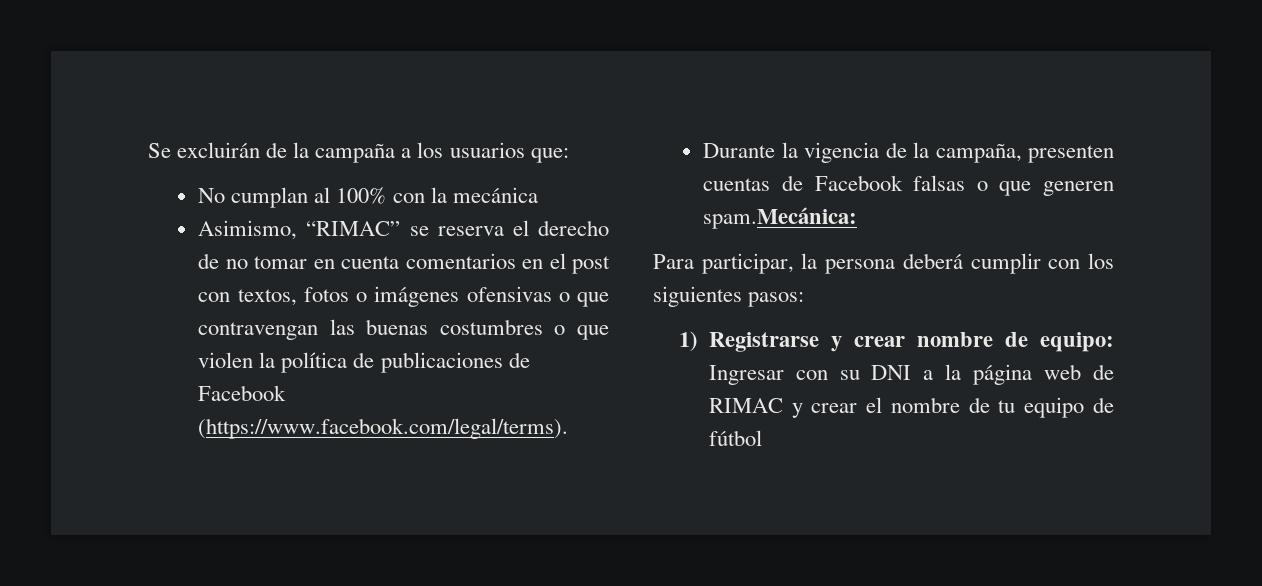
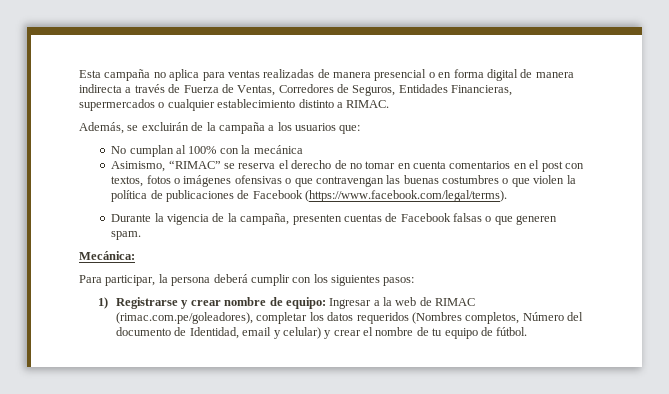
[148,143,171,158] Se -> [79,69,574,81] [79,84,513,96] [79,99,390,111] [79,122,139,134] Esta campaña no aplica para ventas realizadas de manera presencial o en forma digital de manera indirecta a través de Fuerza de Ventas, Corredores de Seguros, Entidades Financieras, supermercados o cualquier establecimiento distinto a RIMAC. // Además, se
[703,207,858,229] spam.Mecánica: -> [111,231,142,240] [79,251,135,260] spam. // Mecánica:
[795,365,912,380] con su DNI -> (372, 303) none
[973,364,1033,385] página -> (393, 301) none
(783, 405) none -> [116,312,584,324] [116,327,321,339] (rimac.com.pe/goleadores), completar los datos requeridos (Nombres completos, Número del documento de Identidad, email y celular)
[708,430,762,446] fútbol -> [496,327,528,336] fútbol.

